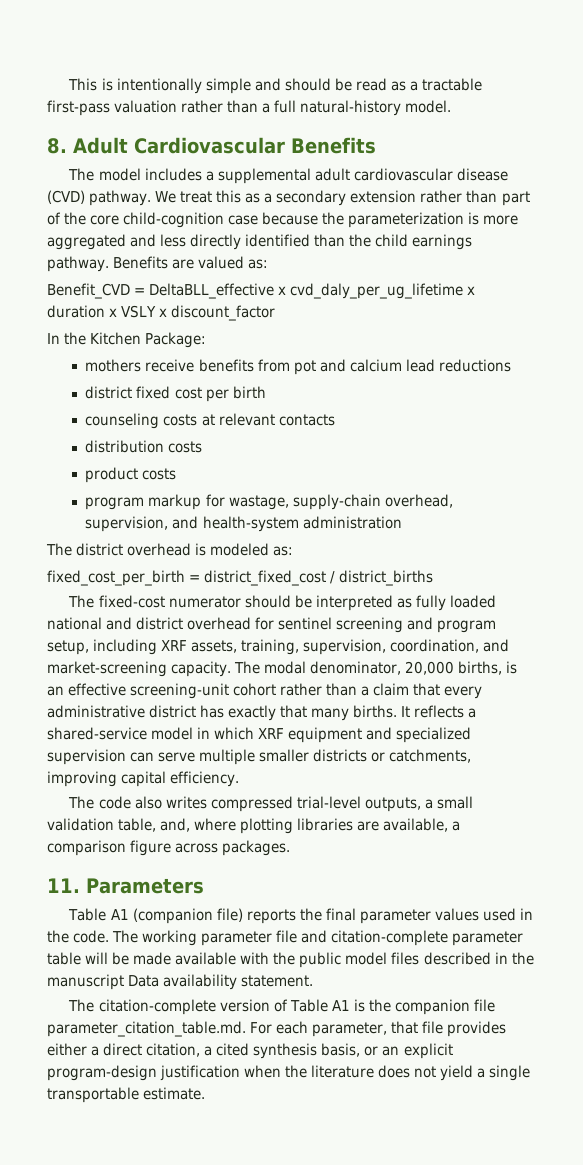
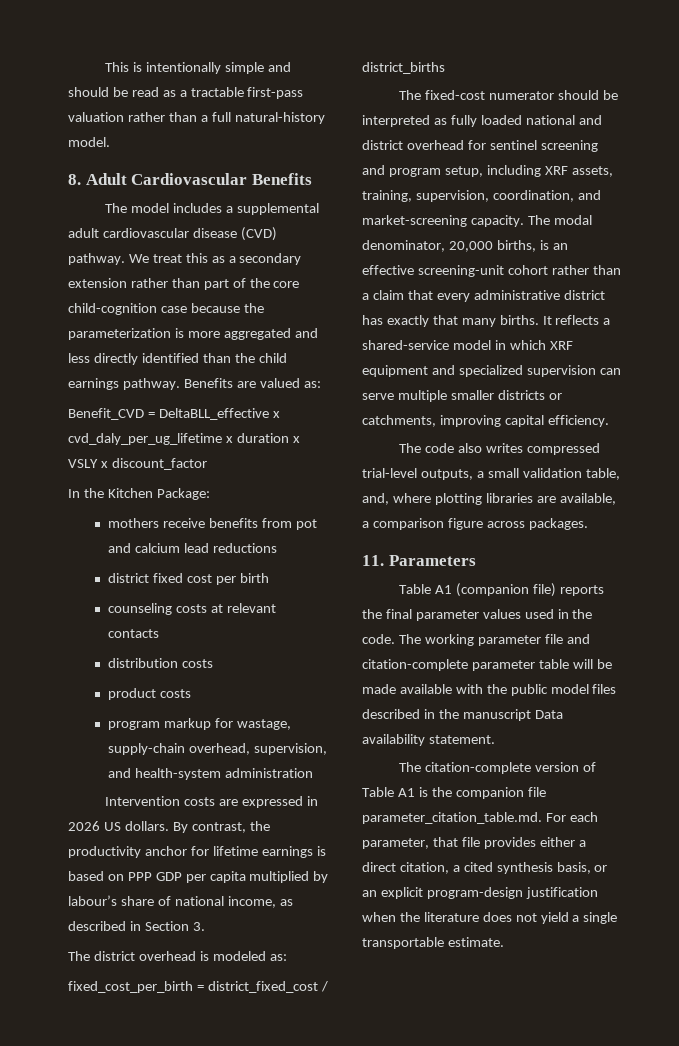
(402, 522) none -> [105,796,318,808] [68,821,270,833] [68,846,326,858] [68,871,329,883] [68,895,293,908] [68,921,205,931] // Intervention costs are expressed in 2026 US dollars. By contrast, the productivity anchor for lifetime earnings is based on PPP GDP per capita multiplied by labour’s share of national income, as described in Section 3.

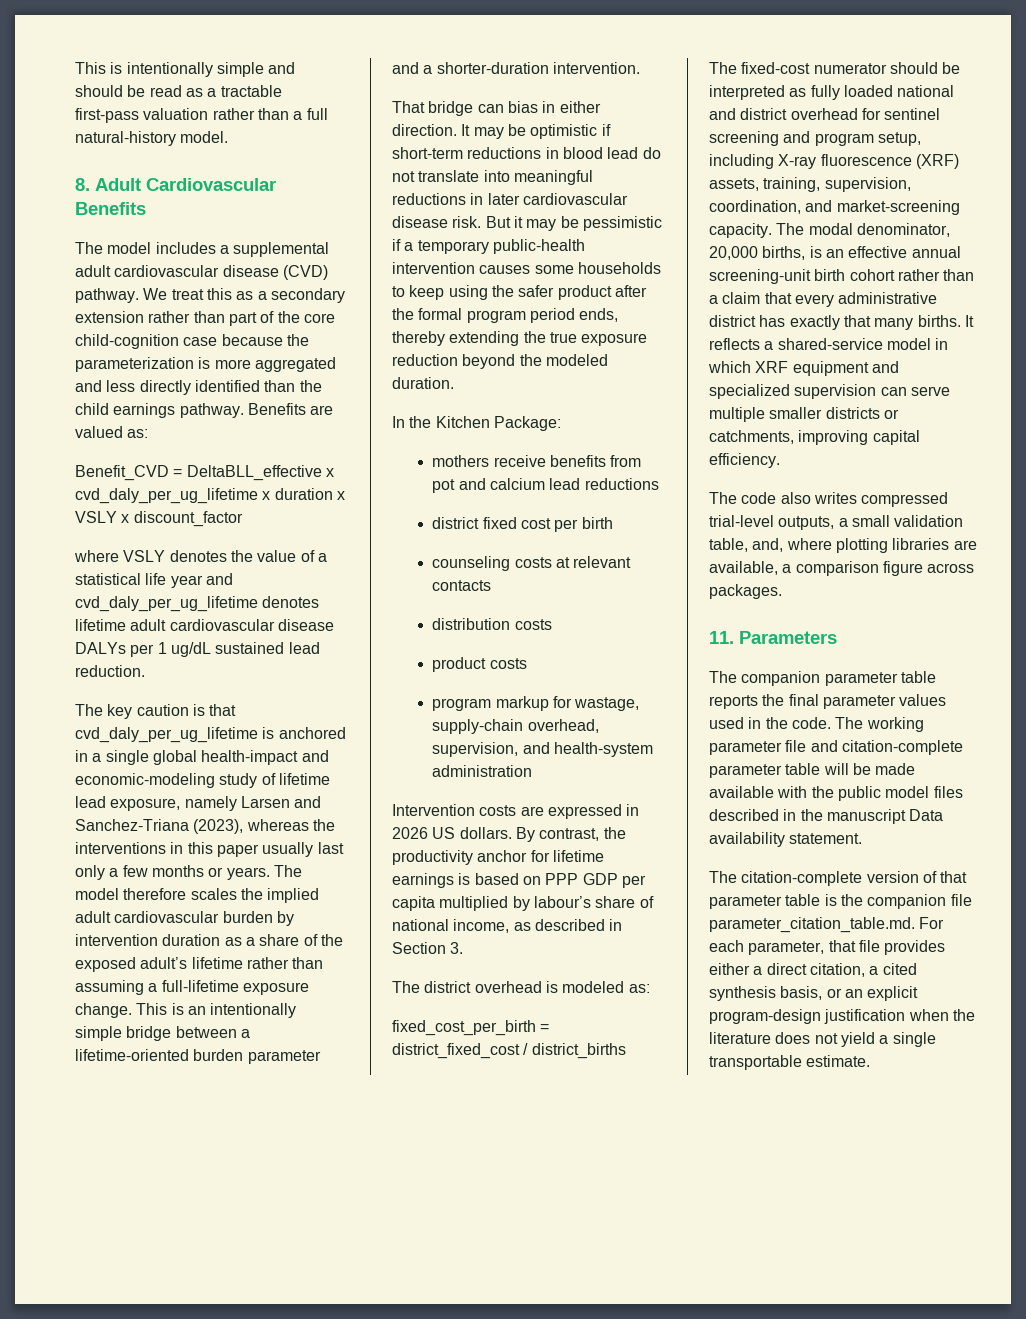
(207, 464) none -> [74,550,327,562] [75,573,233,588] [75,596,320,612] [75,619,334,631] [75,642,320,657] [75,665,145,677] [75,704,237,719] [75,727,346,743] [75,750,329,765] [75,773,330,788] [75,796,322,811] [75,819,335,834] [75,842,344,857] [75,865,302,880] [75,888,320,903] [75,911,294,926] [75,934,343,946] [75,957,324,972] [75,980,309,995] [75,1003,297,1018] [75,1026,250,1041] [75,1049,321,1064] [392,62,640,74] [392,101,601,116] [392,124,611,139] [392,147,661,159] [392,170,593,185] [392,193,628,205] [392,216,662,231] [392,239,585,254] [392,262,661,274] [392,285,647,300] [392,308,619,323] [392,331,648,346] [392,354,608,369] [392,377,454,389] // where VSLY denotes the value of a statistical life year and cvd_daly_per_ug_lifetime denotes lifetime adult cardiovascular disease DALYs per 1 ug/dL sustained lead reduction. // The key caution is that cvd_daly_per_ug_lifetime is anchored in a single global health-impact and economic-modeling study of lifetime lead exposure, namely Larsen and Sanchez-Triana (2023), whereas the interventions in this paper usually last only a few months or years. The model therefore scales the implied adult cardiovascular burden by intervention duration as a share of the exposed adult’s lifetime rather than assuming a full-lifetime exposure change. This is an intentionally simple bridge between a lifetime-oriented burden parameter and a shorter-duration intervention. // That bridge can bias in either direction. It may be optimistic if short-term reductions in blood lead do not translate into meaningful reductions in later cardiovascular disease risk. But it may be pessimistic if a temporary public-health intervention causes some households to keep using the safer product after the formal program period ends, thereby extending the true exposure reduction beyond the modeled duration.
[544,166,568,175] XRF -> [778,154,959,169] X-ray fluorescence (XRF)
[417,265,504,277] screening-unit -> [911,246,961,258] [709,269,846,284] annual screening-unit birth
[399,583,556,597] Table A1 (companion file) -> [709,671,936,686] The companion parameter table
[362,787,415,797] Table A1 -> [940,871,968,883] [709,894,821,909] that parameter table

